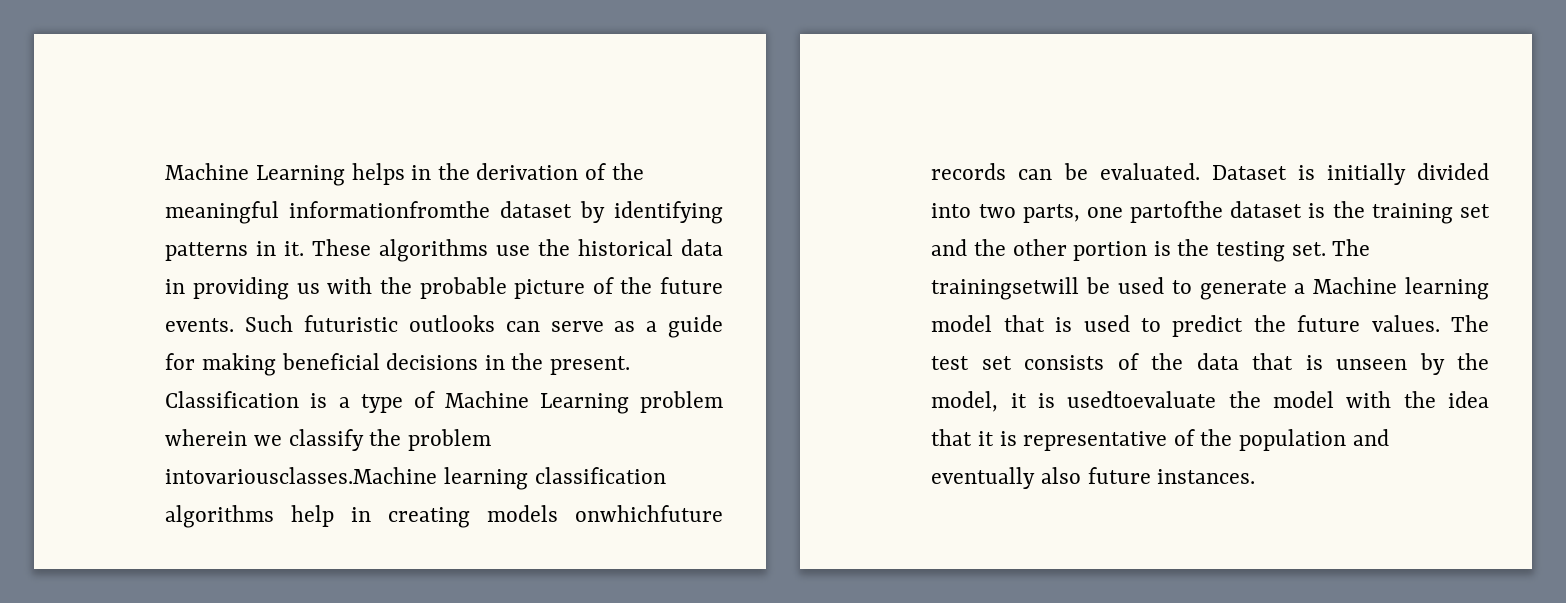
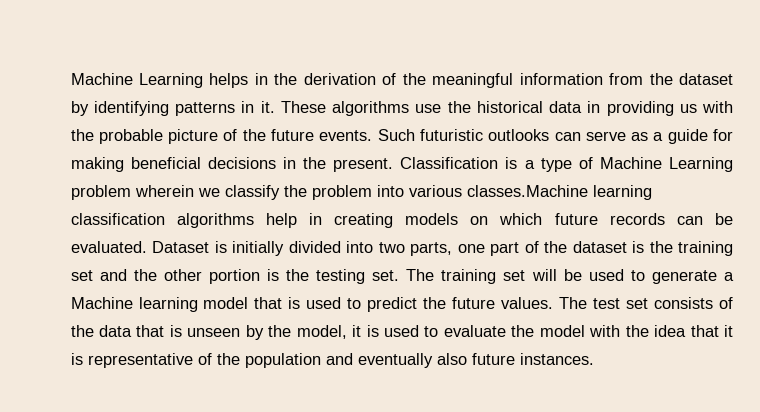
[289,201,491,218] informationfromthe -> [519,73,673,85] information from the
[165,467,438,484] intovariousclasses.Machine -> [376,185,588,197] into various classes.Machine
[575,505,723,522] onwhichfuture -> [470,213,598,225] on which future
[1130,201,1224,223] partofthe -> [490,241,568,256] part of the
[931,277,1080,300] trainingsetwill -> [441,269,557,284] training set will
[1067,391,1217,408] usedtoevaluate -> [384,325,506,337] used to evaluate

